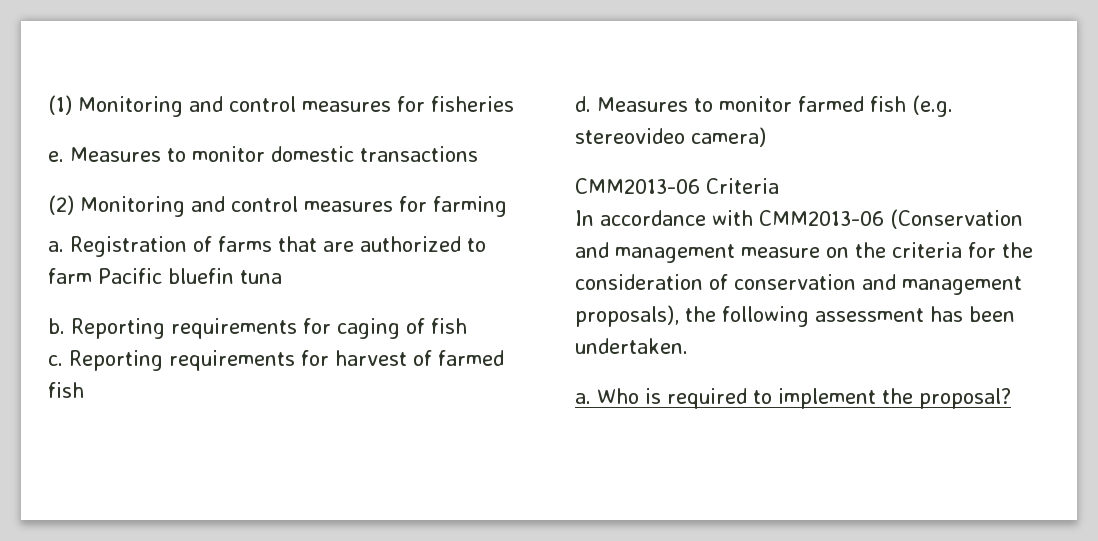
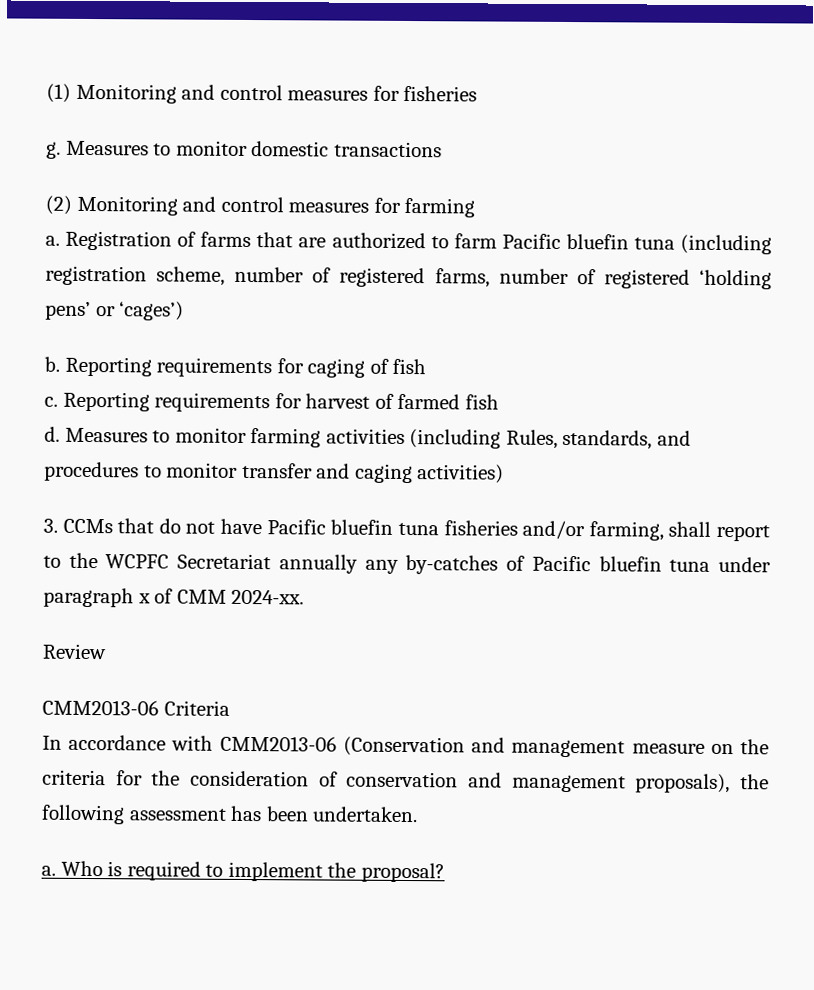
[48,151,64,162] e. -> [46,141,61,159] g.
(282, 277) none -> [680,234,773,255] [45,265,772,290] [45,301,185,321] (including registration scheme, number of registered farms, number of registered ‘holding pens’ or ‘cages’)
[798,95,953,117] [575,127,766,147] farmed fish (e.g. stereovideo camera) -> [250,428,691,450] [44,461,505,484] [43,518,771,542] [43,552,772,575] [43,587,305,608] [42,643,107,660] farming activities (including Rules, standards, and procedures to monitor transfer and caging activities) // 3. CCMs that do not have Pacific bluefin tuna fisheries and/or farming, shall report to the WCPFC Secretariat annually any by-catches of Pacific bluefin tuna under paragraph x of CMM 2024-xx. // Review

